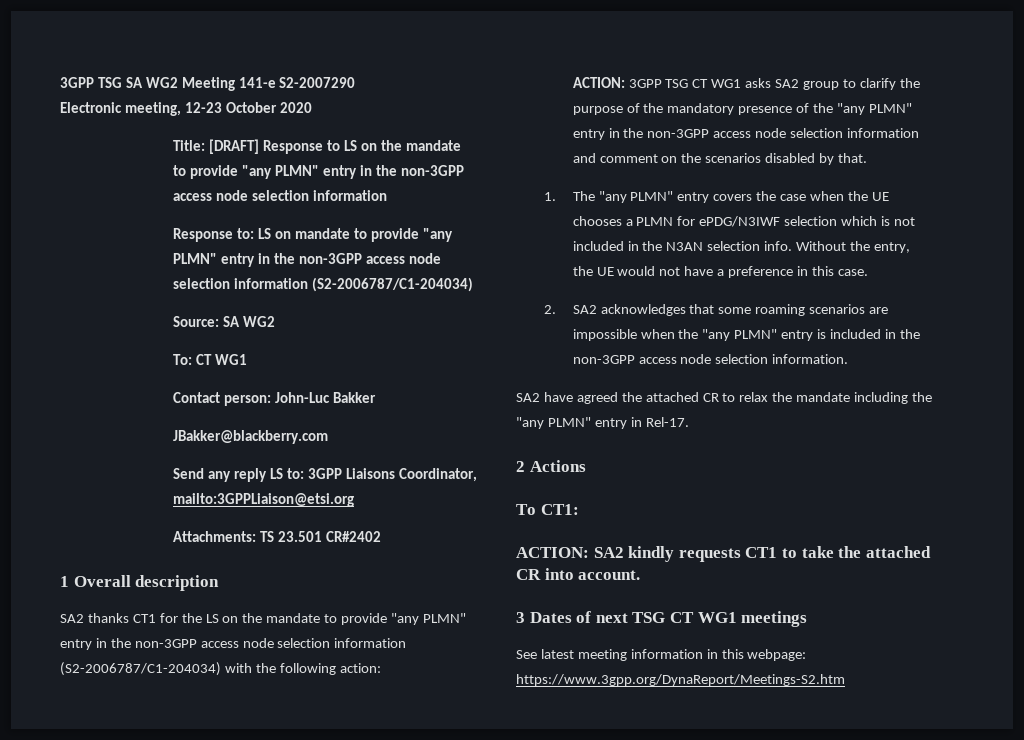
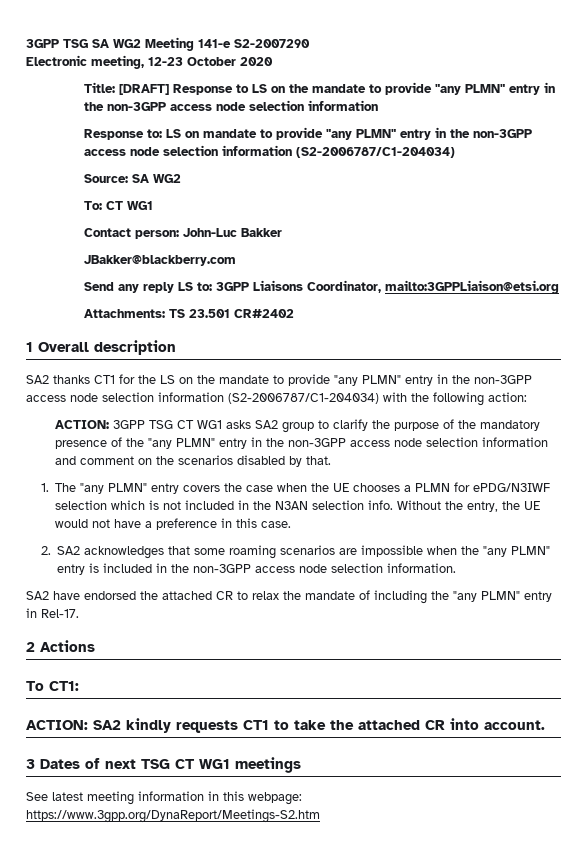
[576,392,618,404] agreed -> [84,591,136,600] endorsed
(851, 397) none -> [359,590,370,600] of

